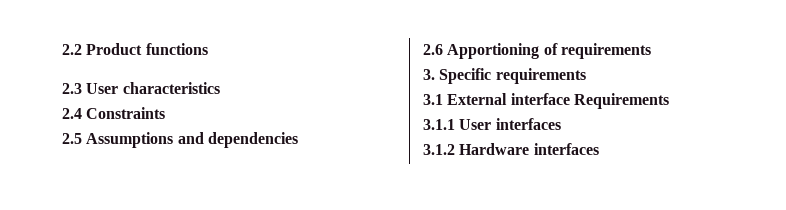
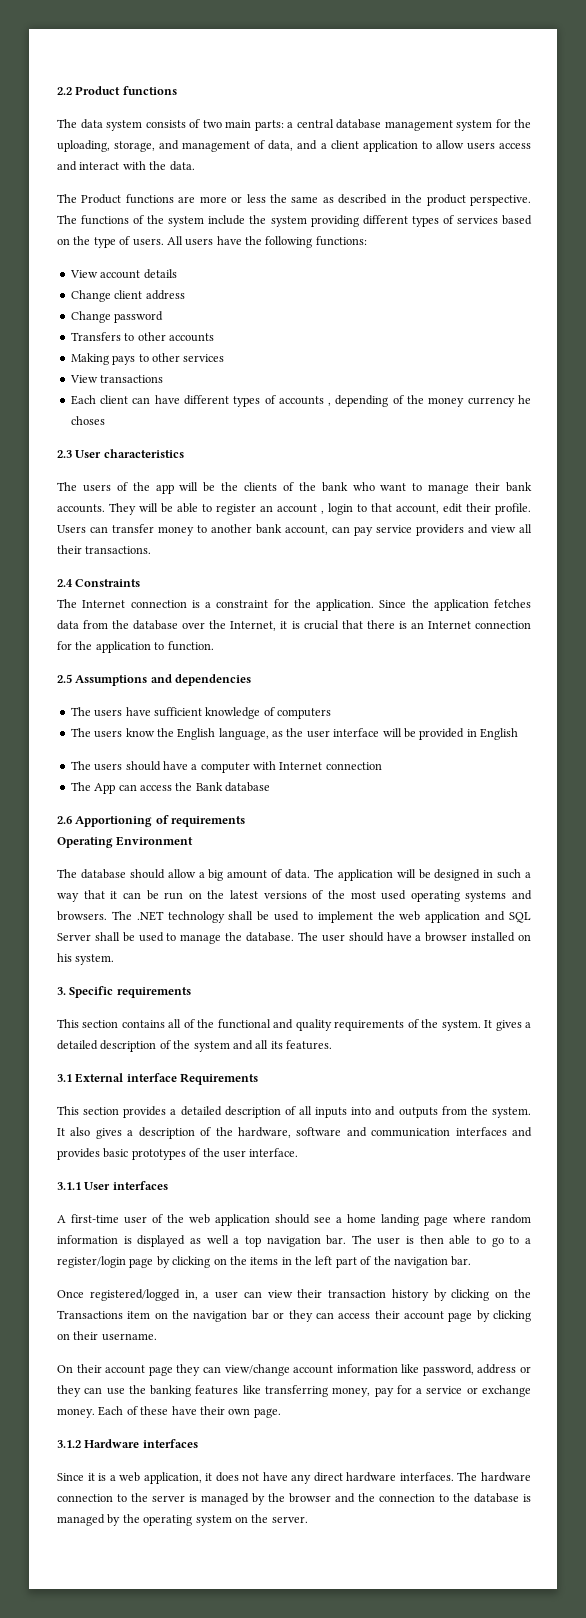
[62,82,220,94] [62,107,166,119] [62,132,298,148] [423,43,651,59] [423,68,586,84] [423,93,669,109] [423,118,561,130] [423,143,599,155] 2.3 User characteristics // 2.4 Constraints // 2.5 Assumptions and dependencies // 2.6 Apportioning of requirements // 3. Specific requirements // 3.1 External interface Requirements // 3.1.1 User interfaces // 3.1.2 Hardware interfaces -> [57,119,531,131] [57,140,532,152] [57,161,195,171] [57,194,531,206] [57,215,532,227] [57,236,367,248] [69,269,177,279] [70,290,185,302] [70,311,164,323] [70,332,214,342] [70,353,225,365] [69,375,164,383] [70,395,532,407] [70,416,105,425] [57,449,184,458] [57,482,532,494] [57,503,531,515] [57,524,532,536] [57,545,152,554] [57,579,141,587] [57,599,531,611] [57,620,531,631] [57,641,214,653] [57,674,252,686] [70,707,331,719] [70,728,518,740] [70,761,382,773] [70,782,270,794] [57,815,246,827] [57,836,194,848] [57,869,531,881] [57,890,532,902] [57,911,531,923] [57,932,531,944] [57,953,115,965] [57,986,191,998] [57,1019,531,1031] [57,1040,332,1052] [57,1073,259,1085] [57,1106,532,1118] [57,1127,532,1139] [57,1148,299,1160] [57,1181,168,1190] [57,1214,531,1226] [57,1235,531,1247] [57,1256,472,1268] [57,1289,531,1301] [57,1310,531,1322] [57,1331,157,1341] [57,1364,531,1376] [57,1385,531,1397] [57,1406,281,1418] [57,1439,198,1448] [57,1472,532,1484] [57,1493,531,1505] [57,1514,308,1526] The data system consists of two main parts: a central database management system for the uploading, storage, and management of data, and a client application to allow users access and interact with the data. // The Product functions are more or less the same as described in the product perspective. The functions of the system include the system providing different types of services based on the type of users. All users have the following functions: // View account details // Change client address // Change password // Transfers to other accounts // Making pays to other services // View transactions // Each client can have different types of accounts , depending of the money currency he choses // 2.3 User characteristics // The users of the app will be the clients of the bank who want to manage their bank accounts. They will be able to register an account , login to that account, edit their profile. Users can transfer money to another bank account, can pay service providers and view all their transactions. // 2.4 Constraints // The Internet connection is a constraint for the application. Since the application fetches data from the database over the Internet, it is crucial that there is an Internet connection for the application to function. // 2.5 Assumptions and dependencies // The users have sufficient knowledge of computers // The users know the English language, as the user interface will be provided in English // The users should have a computer with Internet connection // The App can access the Bank database // 2.6 Apportioning of requirements // Operating Environment // The database should allow a big amount of data. The application will be designed in such a way that it can be run on the latest versions of the most used operating systems and browsers. The .NET technology shall be used to implement the web application and SQL Server shall be used to manage the database. The user should have a browser installed on his system. // 3. Specific requirements // This section contains all of the functional and quality requirements of the system. It gives a detailed description of the system and all its features. // 3.1 External interface Requirements // This section provides a detailed description of all inputs into and outputs from the system. It also gives a description of the hardware, software and communication interfaces and provides basic prototypes of the user interface. // 3.1.1 User interfaces // A first-time user of the web application should see a home landing page where random information is displayed as well a top navigation bar. The user is then able to go to a register/login page by clicking on the items in the left part of the navigation bar. // Once registered/logged in, a user can view their transaction history by clicking on the Transactions item on the navigation bar or they can access their account page by clicking on their username. // On their account page they can view/change account information like password, address or they can use the banking features like transferring money, pay for a service or exchange money. Each of these have their own page. // 3.1.2 Hardware interfaces // Since it is a web application, it does not have any direct hardware interfaces. The hardware connection to the server is managed by the browser and the connection to the database is managed by the operating system on the server.

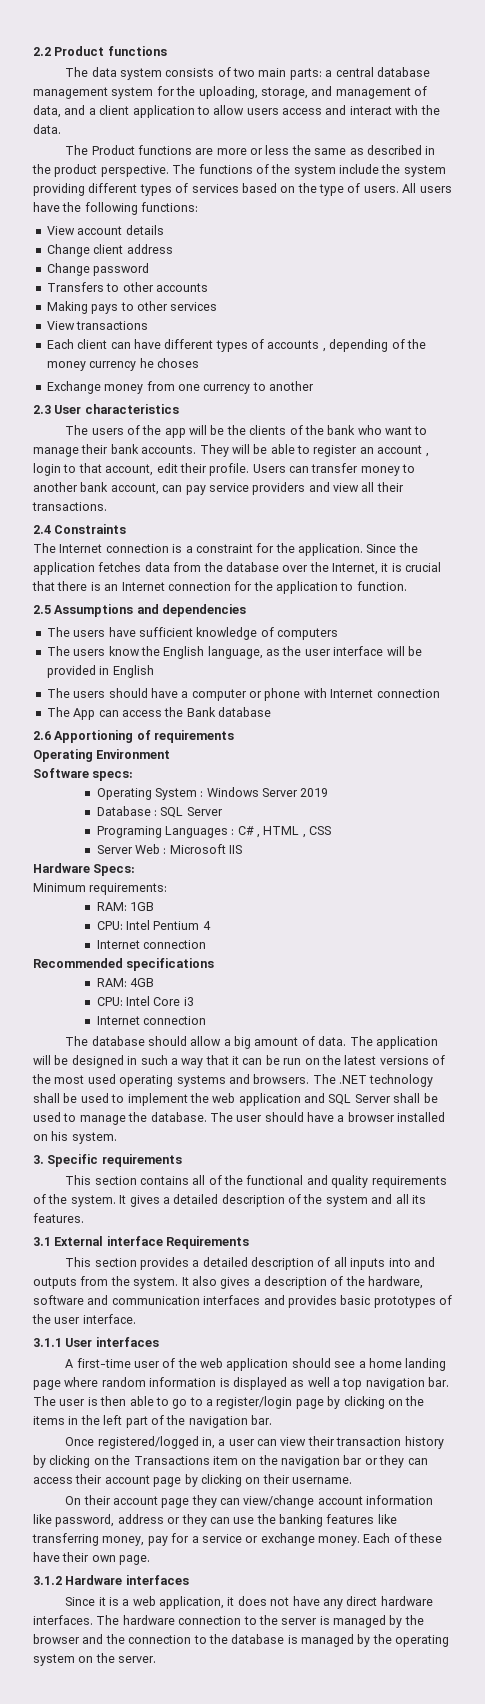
(105, 420) none -> [46,381,314,394] // Exchange money from one currency to another
(250, 767) none -> [249,688,301,701] or phone
(194, 841) none -> [33,768,134,781] [96,787,329,800] [96,806,223,818] [96,826,332,838] [96,844,243,854] [33,863,136,876] [33,883,168,895] [96,902,154,911] [96,920,211,930] [96,940,206,949] [33,958,215,971] [96,978,154,987] [96,996,194,1006] [96,1016,206,1025] // Software specs: // Operating System : Windows Server 2019 // Database : SQL Server // Programing Languages : C# , HTML , CSS // Server Web : Microsoft IIS // Hardware Specs: // Minimum requirements: // RAM: 1GB // CPU: Intel Pentium 4 // Internet connection // Recommended specifications // RAM: 4GB // CPU: Intel Core i3 // Internet connection

